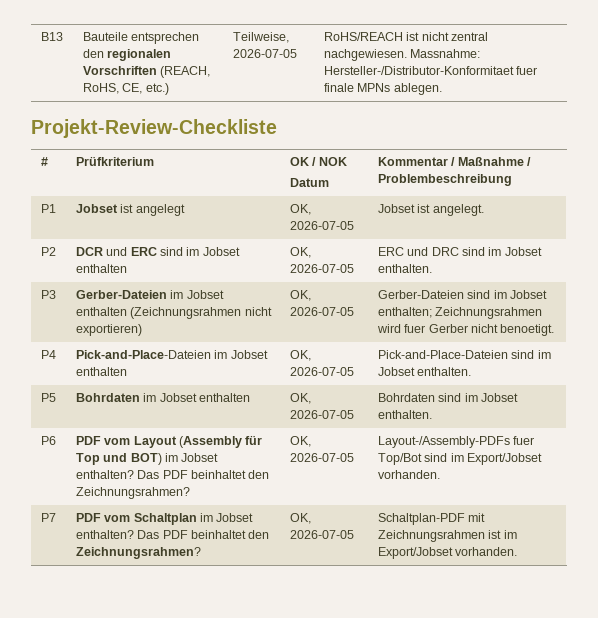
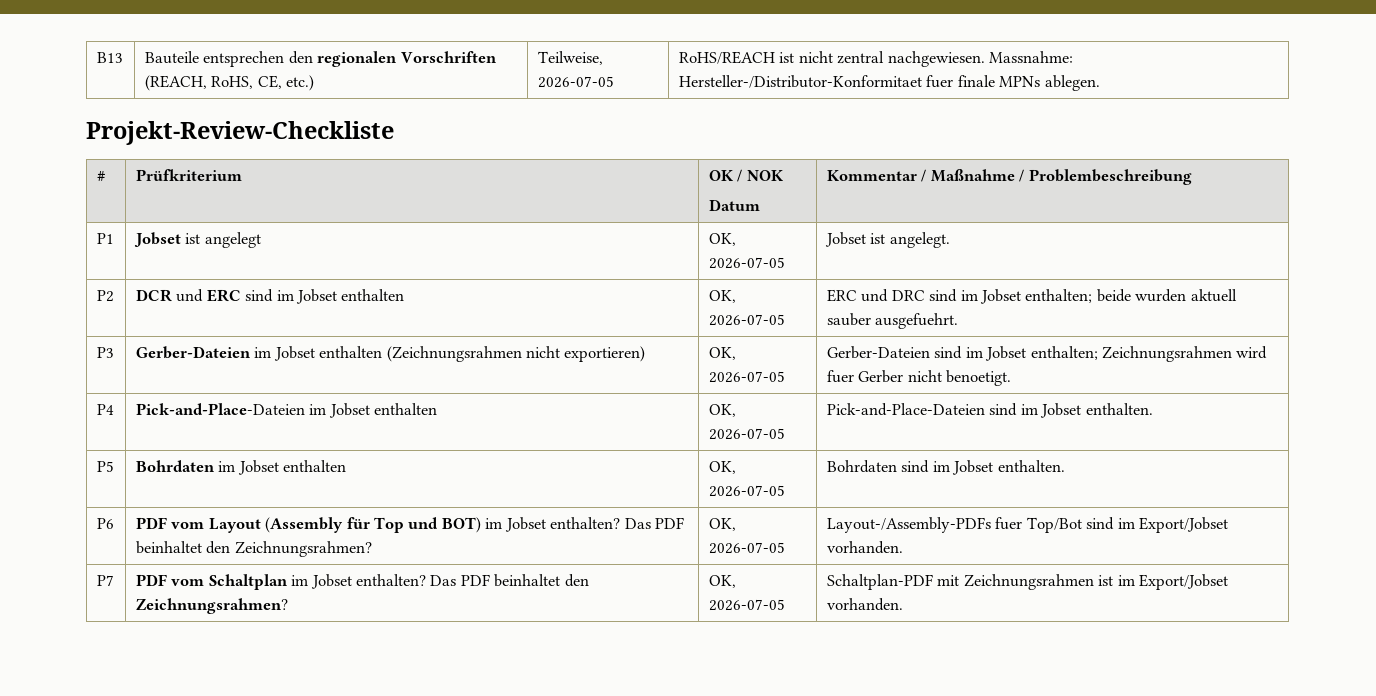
[377,264,432,273] enthalten. -> [1025,289,1237,303] [826,313,959,329] enthalten; beide wurden aktuell sauber ausgefuehrt.

